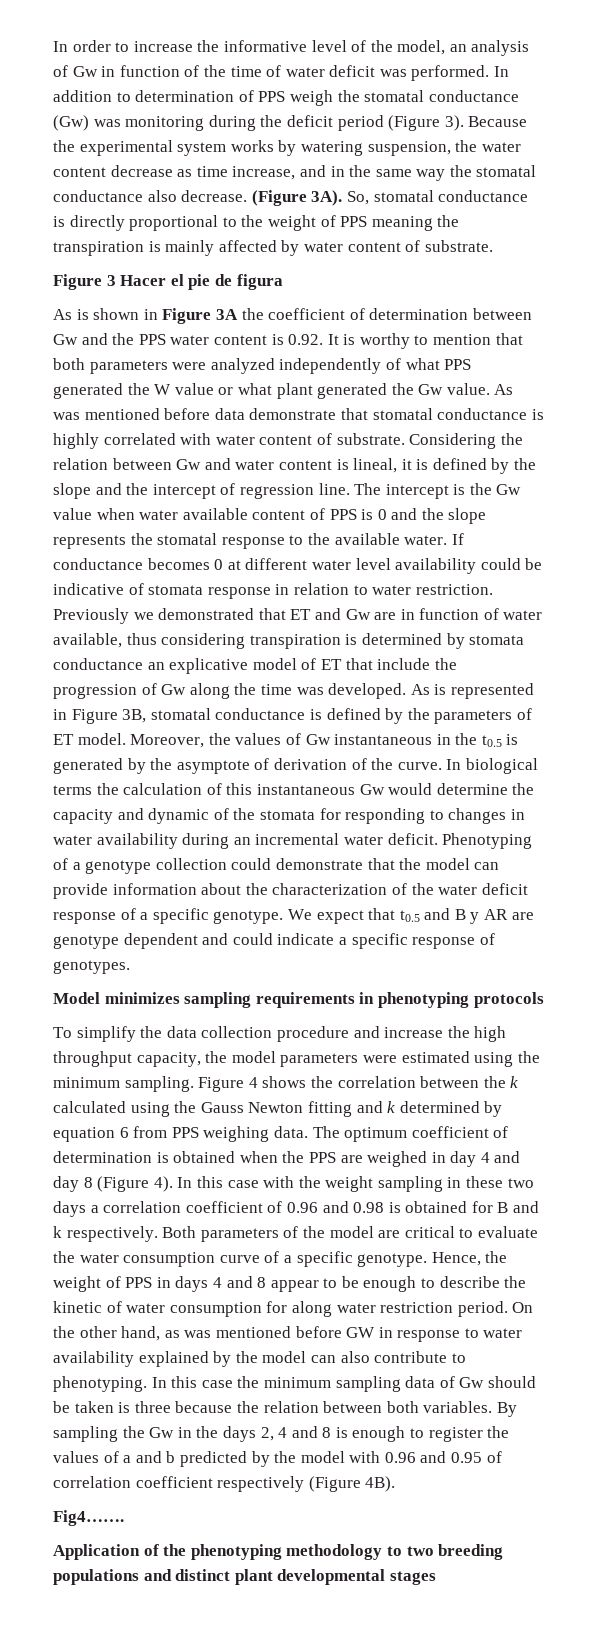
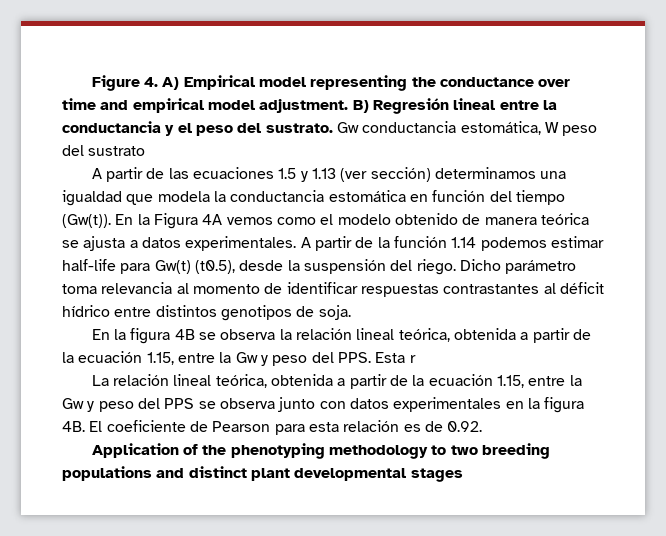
[53,40,530,56] [53,65,510,81] [53,90,519,106] [53,115,528,131] [53,140,521,156] [53,165,537,181] [53,190,529,206] [53,215,460,231] [53,240,493,256] [53,274,283,290] [53,308,532,324] [53,333,523,349] [53,358,472,374] [53,383,514,399] [53,408,544,420] [53,433,523,449] [53,458,537,474] [53,483,522,499] [53,508,487,524] [53,533,464,549] [53,558,543,574] [53,583,493,599] [53,608,543,624] [53,633,525,649] [53,658,457,674] [53,683,534,699] [53,708,532,724] [53,733,519,748] [53,758,538,774] [53,783,535,795] [53,808,525,824] [53,833,533,849] [53,858,500,874] [53,883,528,899] [53,908,534,924] [53,933,495,949] [53,960,130,974] [53,992,544,1008] [53,1026,507,1042] [53,1051,540,1067] [53,1076,519,1092] [53,1101,503,1117] [53,1126,509,1142] [53,1151,521,1167] [53,1176,534,1192] [53,1201,540,1217] [53,1226,538,1242] [53,1251,508,1267] [53,1276,527,1292] [53,1301,534,1317] [53,1326,523,1342] [53,1351,466,1367] [53,1376,536,1392] [53,1401,517,1417] [53,1426,510,1442] [53,1451,502,1467] [53,1476,396,1492] [53,1510,124,1526] In order to increase the informative level of the model, an analysis of Gw in function of the time of water deficit was performed. In addition to determination of PPS weigh the stomatal conductance (Gw) was monitoring during the deficit period (Figure 3). Because the experimental system works by watering suspension, the water content decrease as time increase, and in the same way the stomatal conductance also decrease. (Figure 3A). So, stomatal conductance is directly proportional to the weight of PPS meaning the transpiration is mainly affected by water content of substrate. // Figure 3 Hacer el pie de figura // As is shown in Figure 3A the coefficient of determination between Gw and the PPS water content is 0.92. It is worthy to mention that both parameters were analyzed independently of what PPS generated the W value or what plant generated the Gw value. As was mentioned before data demonstrate that stomatal conductance is highly correlated with water content of substrate. Considering the relation between Gw and water content is lineal, it is defined by the slope and the intercept of regression line. The intercept is the Gw value when water available content of PPS is 0 and the slope represents the stomatal response to the available water. If conductance becomes 0 at different water level availability could be indicative of stomata response in relation to water restriction. Previously we demonstrated that ET and Gw are in function of water available, thus considering transpiration is determined by stomata conductance an explicative model of ET that include the progression of Gw along the time was developed. As is represented in Figure 3B, stomatal conductance is defined by the parameters of ET model. Moreover, the values of Gw instantaneous in the t0.5 is generated by the asymptote of derivation of the curve. In biological terms the calculation of this instantaneous Gw would determine the capacity and dynamic of the stomata for responding to changes in water availability during an incremental water deficit. Phenotyping of a genotype collection could demonstrate that the model can provide information about the characterization of the water deficit response of a specific genotype. We expect that t0.5 and B y AR are genotype dependent and could indicate a specific response of genotypes. // Model minimizes sampling requirements in phenotyping protocols // To simplify the data collection procedure and increase the high throughput capacity, the model parameters were estimated using the minimum sampling. Figure 4 shows the correlation between the k calculated using the Gauss Newton fitting and k determined by equation 6 from PPS weighing data. The optimum coefficient of determination is obtained when the PPS are weighed in day 4 and day 8 (Figure 4). In this case with the weight sampling in these two days a correlation coefficient of 0.96 and 0.98 is obtained for B and k respectively. Both parameters of the model are critical to evaluate the water consumption curve of a specific genotype. Hence, the weight of PPS in days 4 and 8 appear to be enough to describe the kinetic of water consumption for along water restriction period. On the other hand, as was mentioned before GW in response to water availability explained by the model can also contribute to phenotyping. In this case the minimum sampling data of Gw should be taken is three because the relation between both variables. By sampling the Gw in the days 2, 4 and 8 is enough to register the values of a and b predicted by the model with 0.96 and 0.95 of correlation coefficient respectively (Figure 4B). // Fig4……. -> [91,75,571,91] [62,98,557,114] [62,121,598,136] [62,145,146,156] [91,167,567,182] [62,190,565,206] [62,213,589,229] [62,236,604,251] [62,259,577,275] [62,282,604,297] [62,305,351,321] [91,328,591,344] [62,351,416,366] [91,374,582,389] [62,397,585,413] [62,420,483,435] Figure 4. A) Empirical model representing the conductance over time and empirical model adjustment. B) Regresión lineal entre la conductancia y el peso del sustrato. Gw conductancia estomática, W peso del sustrato // A partir de las ecuaciones 1.5 y 1.13 (ver sección) determinamos una igualdad que modela la conductancia estomática en función del tiempo (Gw(t)). En la Figura 4A vemos como el modelo obtenido de manera teórica se ajusta a datos experimentales. A partir de la función 1.14 podemos estimar half-life para Gw(t) (t0.5), desde la suspensión del riego. Dicho parámetro toma relevancia al momento de identificar respuestas contrastantes al déficit hídrico entre distintos genotipos de soja. // En la figura 4B se observa la relación lineal teórica, obtenida a partir de la ecuación 1.15, entre la Gw y peso del PPS. Esta r // La relación lineal teórica, obtenida a partir de la ecuación 1.15, entre la Gw y peso del PPS se observa junto con datos experimentales en la figura 4B. El coeficiente de Pearson para esta relación es de 0.92.

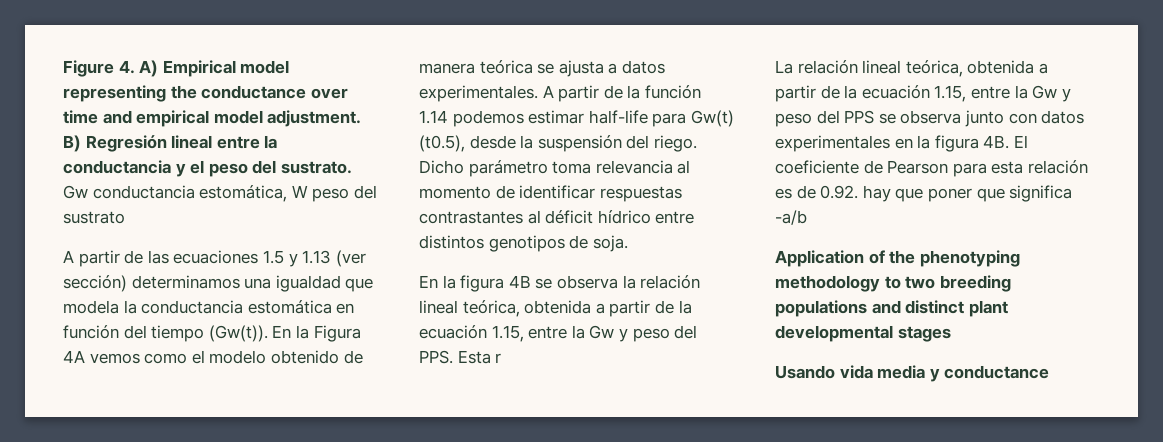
(483, 426) none -> [862,185,1073,202] [775,210,807,225] hay que poner que significa -a/b
(463, 475) none -> [775,365,1050,382] // Usando vida media y conductance

